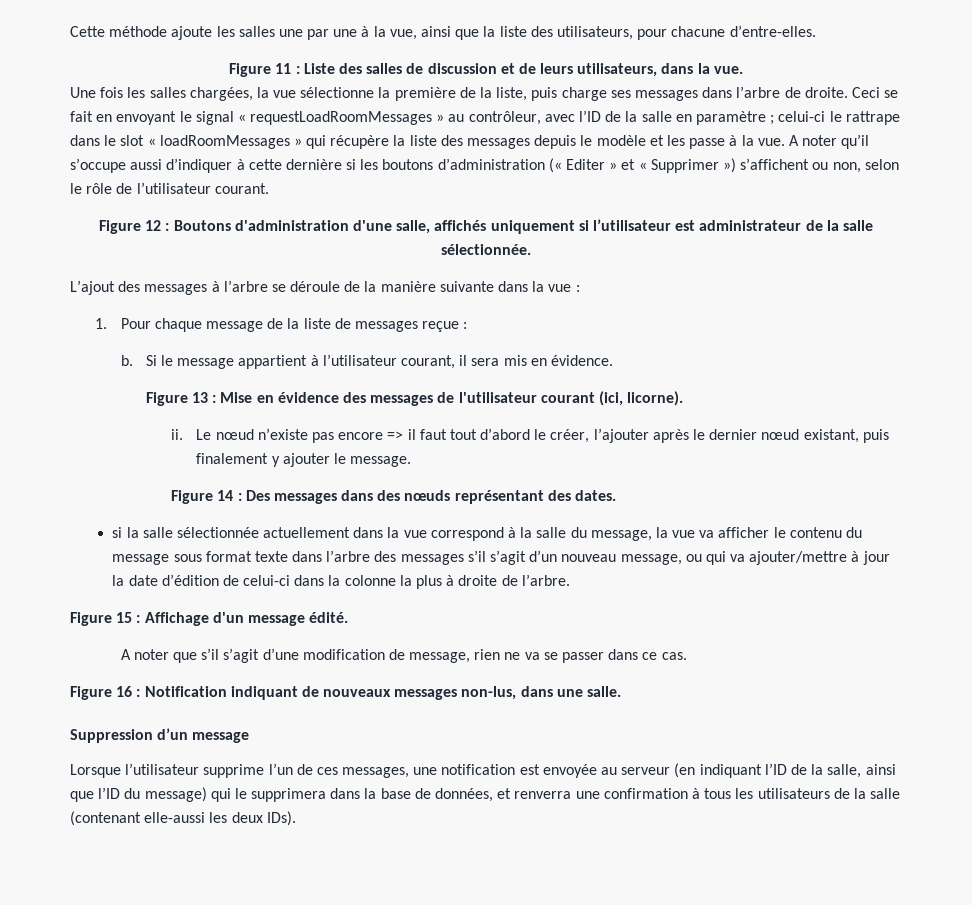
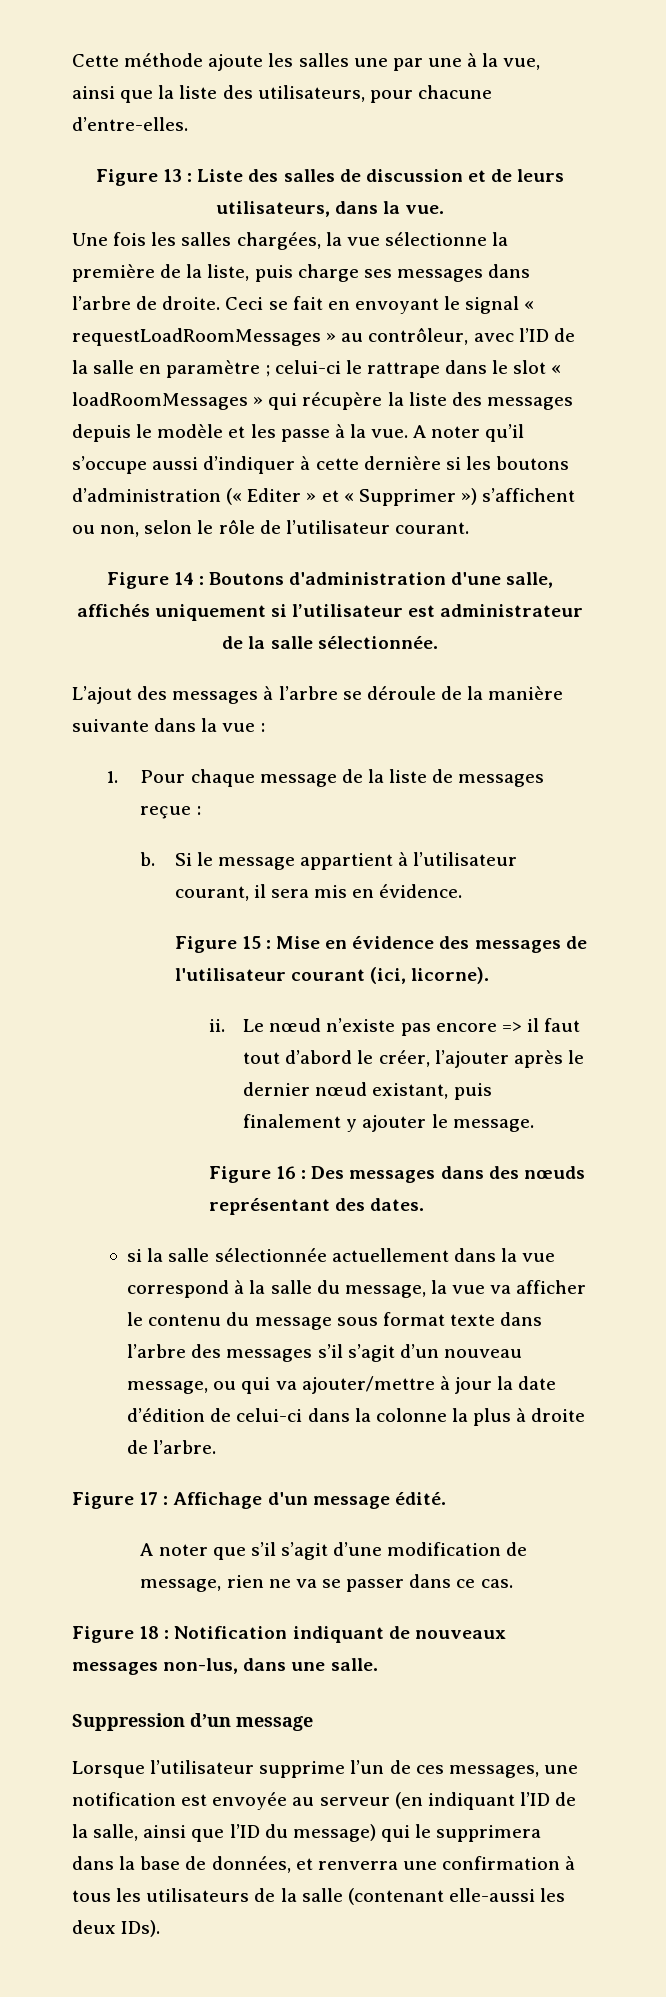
[275,63,292,74] 11 -> [162,169,182,182] 13
[145,220,162,231] 12 -> [173,572,194,585] 14
[192,392,209,403] 13 -> [241,936,261,949] 15
[217,490,234,501] 14 -> [276,1166,297,1179] 16
[116,612,133,623] 15 -> [139,1492,159,1505] 17
[116,686,133,697] 16 -> [139,1626,160,1639] 18

